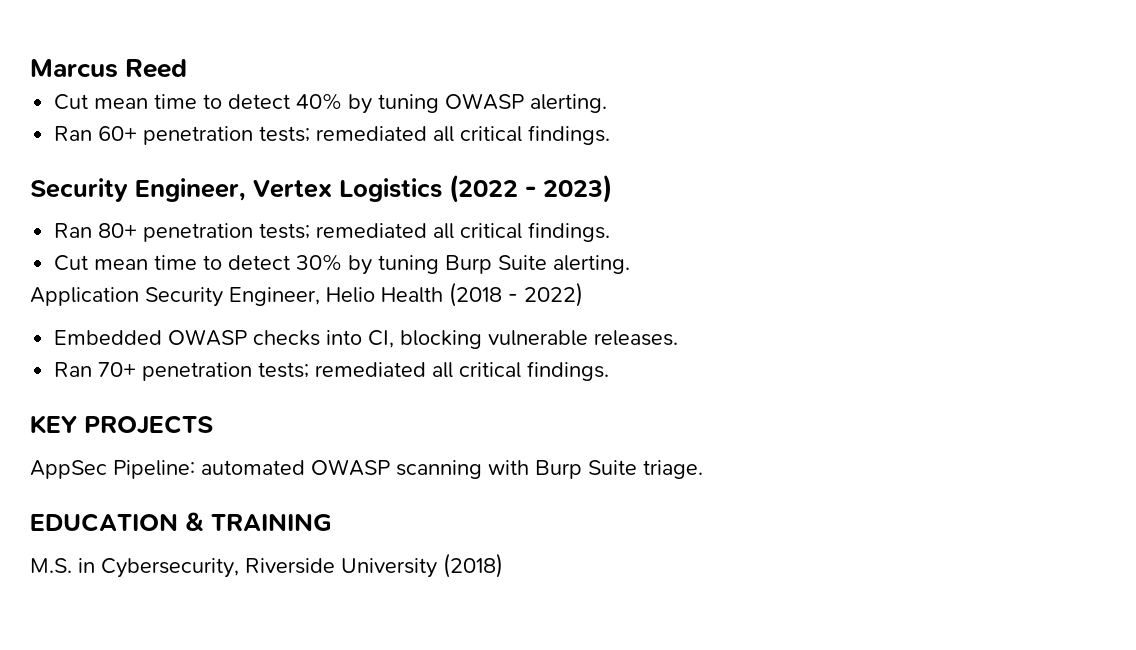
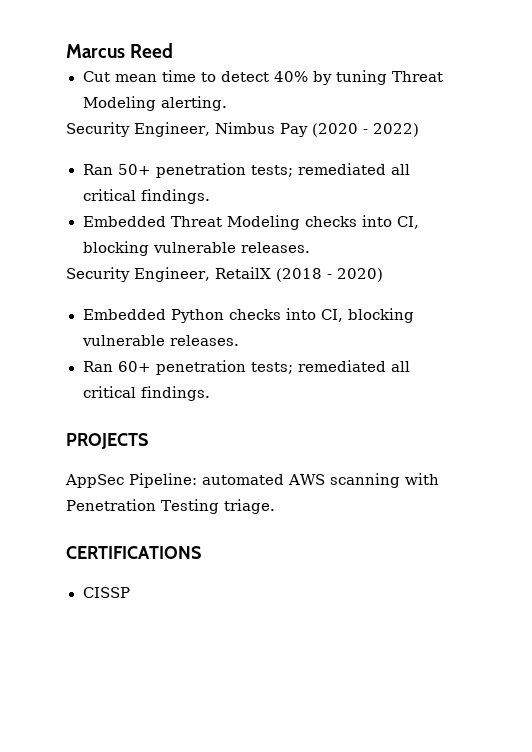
[445,93,608,113] OWASP alerting. -> [391,71,443,82] [82,96,227,111] [66,122,419,137] [82,163,410,178] [82,189,210,204] [82,215,419,230] [82,241,310,256] [66,267,383,282] [82,308,414,323] [81,335,239,346] Threat Modeling alerting. // Security Engineer, Nimbus Pay (2020 - 2022) // Ran 50+ penetration tests; remediated all critical findings. // Embedded Threat Modeling checks into CI, blocking vulnerable releases. // Security Engineer, RetailX (2018 - 2020) // Embedded Python checks into CI, blocking vulnerable releases.
[30,174,612,203] [54,222,611,242] [54,254,631,275] [30,282,583,307] [54,329,679,349] [54,361,610,381] [30,415,77,434] Security Engineer, Vertex Logistics (2022 - 2023) // Ran 80+ penetration tests; remediated all critical findings. // Cut mean time to detect 30% by tuning Burp Suite alerting. // Application Security Engineer, Helio Health (2018 - 2022) // Embedded OWASP checks into CI, blocking vulnerable releases. // Ran 70+ penetration tests; remediated all critical findings. // KEY -> (210, 393) none
[311,459,390,476] OWASP -> [288,474,325,485] AWS
[535,460,637,479] Burp Suite -> [66,499,219,514] Penetration Testing
[30,512,332,532] [30,553,503,578] EDUCATION & TRAINING // M.S. in Cybersecurity, Riverside University (2018) -> [66,546,201,559] [82,587,130,598] CERTIFICATIONS // CISSP

